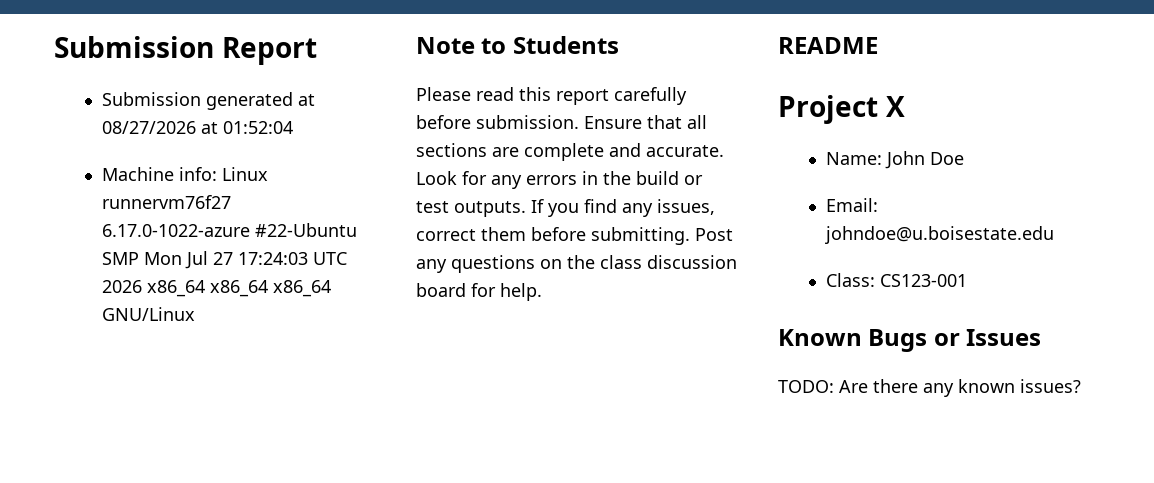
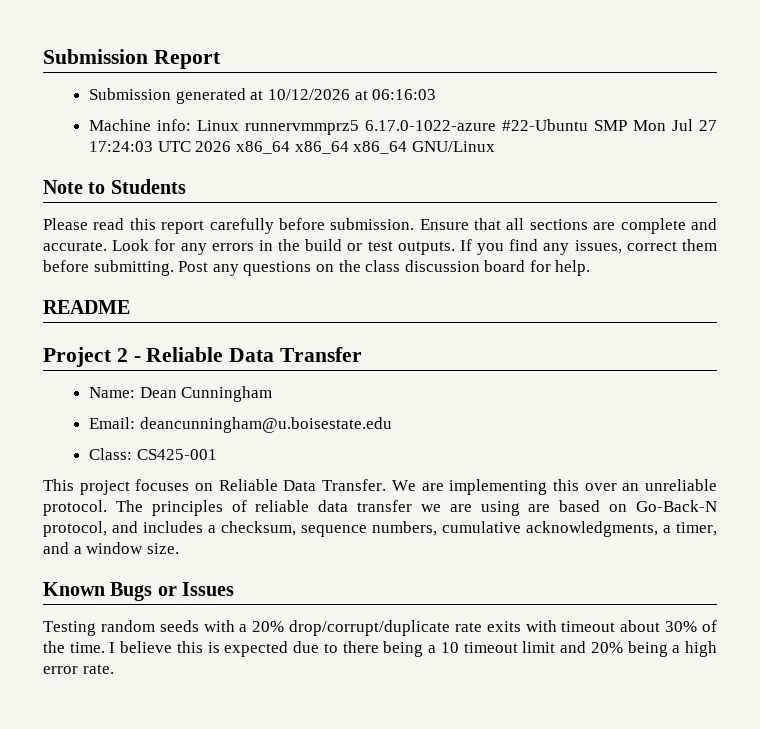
[101,121,293,134] 08/27/2026 at 01:52:04 -> [267,89,437,100] 10/12/2026 at 06:16:03
[101,195,231,209] runnervm76f27 -> [245,120,360,135] runnervmmprz5
[885,96,905,117] X -> [116,347,363,362] 2 - Reliable Data Transfer
[884,151,964,169] John Doe -> [139,386,273,402] Dean Cunningham
[824,226,1054,244] johndoe@u.boisestate.edu -> [139,417,392,433] deancunningham@u.boisestate.edu
[879,274,967,287] [778,329,1042,352] [778,379,1081,397] CS123-001 // Known Bugs or Issues // TODO: Are there any known issues? -> [136,449,217,460] [43,479,717,495] [43,500,717,516] [43,521,717,537] [43,542,179,554] [43,582,235,601] [43,620,717,636] [43,641,717,657] [43,664,114,674] CS425-001 // This project focuses on Reliable Data Transfer. We are implementing this over an unreliable protocol. The principles of reliable data transfer we are using are based on Go-Back-N protocol, and includes a checksum, sequence numbers, cumulative acknowledgments, a timer, and a window size. // Known Bugs or Issues // Testing random seeds with a 20% drop/corrupt/duplicate rate exits with timeout about 30% of the time. I believe this is expected due to there being a 10 timeout limit and 20% being a high error rate.

